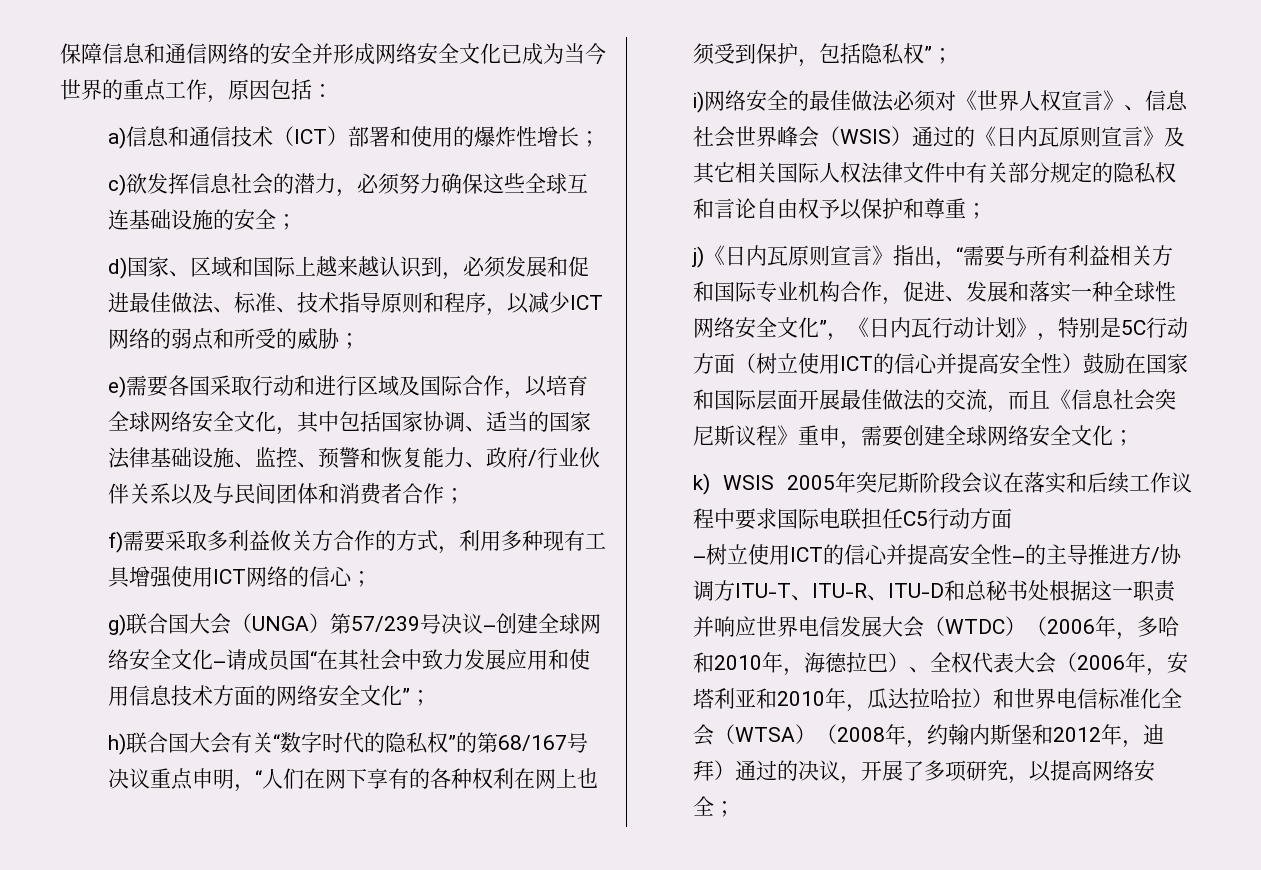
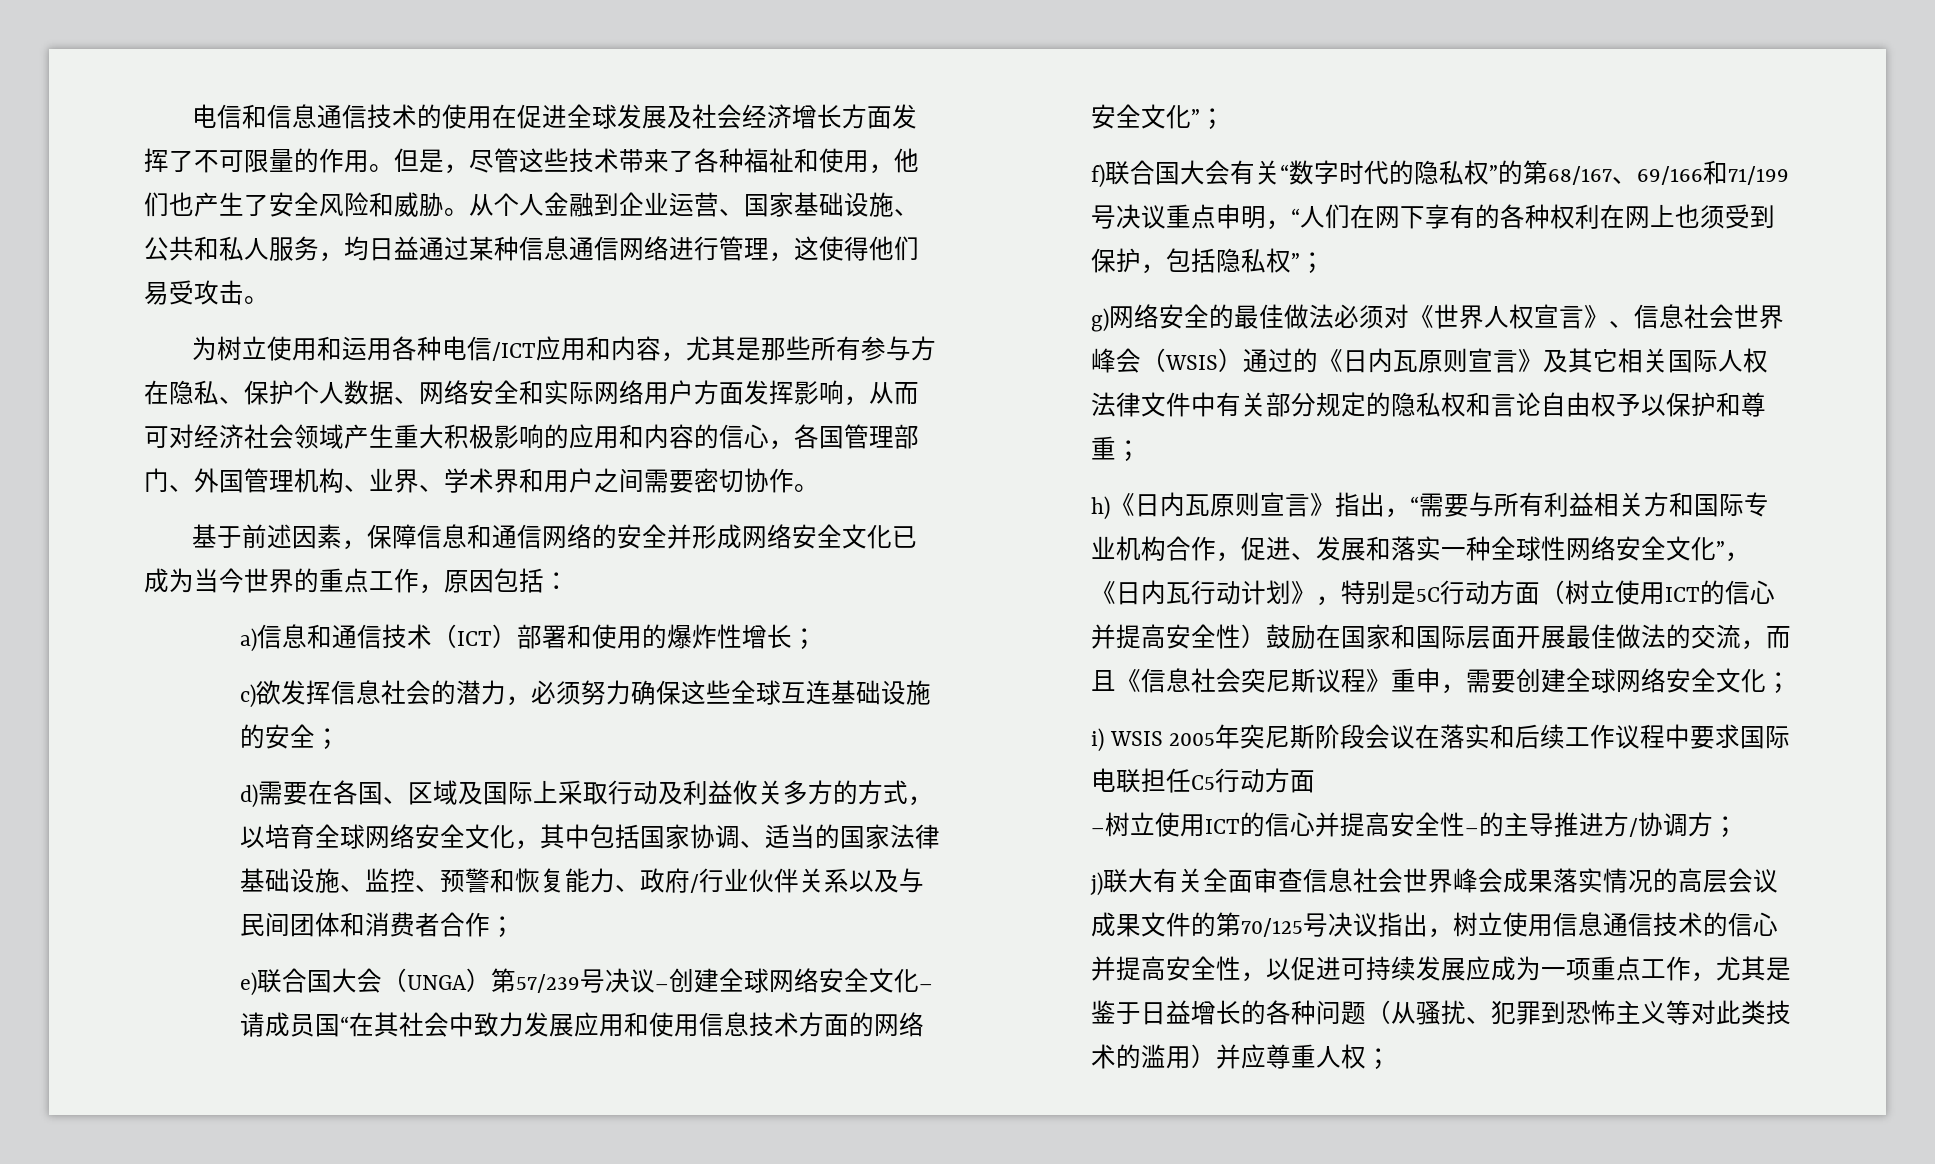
(60, 53) none -> [192,104,918,129] [144,148,919,174] [144,192,919,217] [144,236,919,262] [144,280,269,305] [192,336,937,362] [144,380,919,406] [144,424,919,450] [144,468,819,493] [192,524,368,550] 电信和信息通信技术的使用在促进全球发展及社会经济增长方面发挥了不可限量的作用。但是，尽管这些技术带来了各种福祉和使用，他们也产生了安全风险和威胁。从个人金融到企业运营、国家基础设施、公共和私人服务，均日益通过某种信息通信网络进行管理，这使得他们易受攻击。 // 为树立使用和运用各种电信/ICT应用和内容，尤其是那些所有参与方在隐私、保护个人数据、网络安全和实际网络用户方面发挥影响，从而可对经济社会领域产生重大积极影响的应用和内容的信心，各国管理部门、外国管理机构、业界、学术界和用户之间需要密切协作。 // 基于前述因素，
[126,256,589,280] [107,292,603,316] [107,328,360,350] [107,375,504,398] 国家、区域和国际上越来越认识到，必须发展和促进最佳做法、标准、技术指导原则和程序，以减少ICT网络的弱点和所受的威胁； // e)需要各国采取行动和进行区域及国际合作 -> [257,780,908,805] 需要在各国、区域及国际上采取行动及利益攸关多方的方式
[107,530,606,554] [107,566,372,588] [107,614,126,636] f)需要采取多利益攸关方合作的方式，利用多种现有工具增强使用ICT网络的信心； // g) -> [239,972,257,996] e)
[107,733,126,755] h) -> [1090,164,1105,188] f)
(567, 743) none -> [1611,160,1789,185] 、69/166和71/199
[692,91,704,113] i) -> [1090,308,1109,332] g)
[691,246,704,268] j) -> [1090,496,1110,520] h)
[692,473,710,495] k) -> [1090,728,1104,752] i)
[734,580,1176,602] [692,616,1179,640] [692,652,1188,676] [692,688,1182,712] [692,724,1164,748] [692,760,1155,784] [692,796,714,816] ITU-T、ITU-R、ITU-D和总秘书处根据这一职责并响应世界电信发展大会（WTDC）（2006年，多哈和2010年，海德拉巴）、全权代表大会（2006年，安塔利亚和2010年，瓜达拉哈拉）和世界电信标准化全会（WTSA）（2008年，约翰内斯堡和2012年，迪拜）通过的决议，开展了多项研究，以提高网络安全 -> [1712,816,1738,838] [1089,868,1778,896] [1090,912,1778,938] [1090,956,1791,982] [1090,1000,1791,1025] [1090,1044,1366,1069] ； // j)联大有关全面审查信息社会世界峰会成果落实情况的高层会议成果文件的第70/125号决议指出，树立使用信息通信技术的信心并提高安全性，以促进可持续发展应成为一项重点工作，尤其是鉴于日益增长的各种问题（从骚扰、犯罪到恐怖主义等对此类技术的滥用）并应尊重人权

